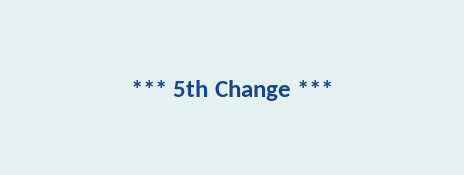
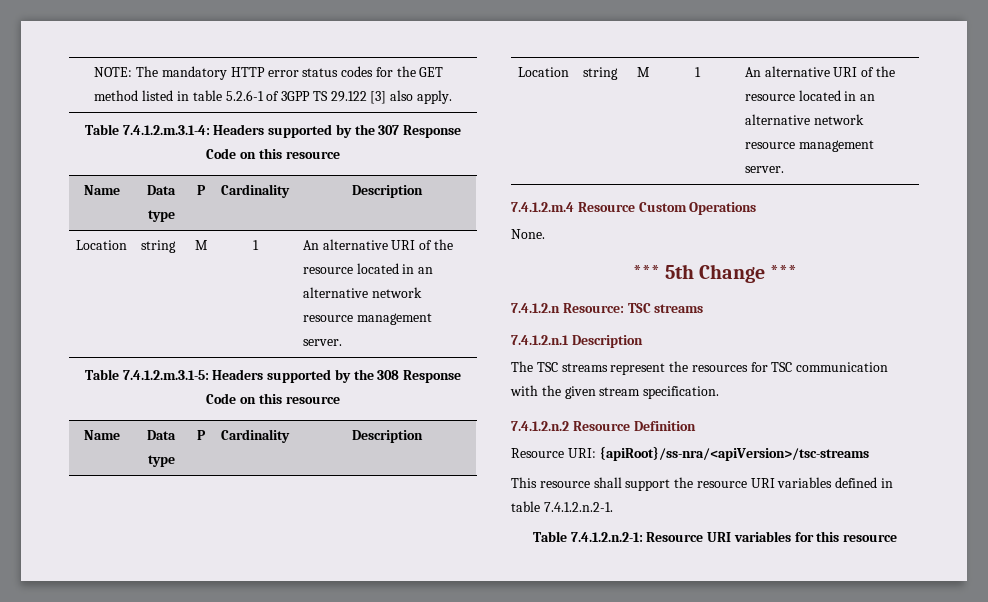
[130,80,334,101] *** 5th Change *** -> [94,66,444,80] [94,90,453,104] [84,124,462,138] [206,148,340,159] [84,185,120,195] [147,185,176,195] [147,210,175,222] [196,185,206,195] [221,184,290,198] [351,185,423,198] [75,240,127,250] [140,240,176,253] [194,240,208,250] [252,240,259,250] [302,239,453,250] [302,263,434,274] [302,287,422,298] [302,313,432,325] [302,339,342,346] [84,369,462,383] [206,393,340,404] [84,430,120,440] [147,430,176,440] [147,455,175,467] [196,430,206,440] [221,429,290,443] [351,430,423,443] [517,67,569,77] [582,67,618,80] [636,67,650,77] [694,67,701,77] [744,66,895,77] [744,90,876,101] [744,114,864,125] [744,140,874,152] [744,166,784,173] [511,202,757,215] [511,229,545,239] [632,264,798,283] [511,303,704,313] [511,335,643,348] [511,361,889,375] [510,385,720,399] [511,421,696,431] [511,446,869,461] [511,477,894,491] [511,501,613,512] [532,531,898,542] NOTE: The mandatory HTTP error status codes for the GET method listed in table 5.2.6-1 of 3GPP TS 29.122 [3] also apply. // Table 7.4.1.2.m.3.1-4: Headers supported by the 307 Response Code on this resource // Name | Data type | P | Cardinality | Description // Location | string | M | 1 | An alternative URI of the resource located in an alternative network resource management server. // Table 7.4.1.2.m.3.1-5: Headers supported by the 308 Response Code on this resource // Name | Data type | P | Cardinality | Description // Location | string | M | 1 | An alternative URI of the resource located in an alternative network resource management server. // 7.4.1.2.m.4 Resource Custom Operations // None. // *** 5th Change *** // 7.4.1.2.n Resource: TSC streams // 7.4.1.2.n.1 Description // The TSC streams represent the resources for TSC communication with the given stream specification. // 7.4.1.2.n.2 Resource Definition // Resource URI: {apiRoot}/ss-nra/<apiVersion>/tsc-streams // This resource shall support the resource URI variables defined in table 7.4.1.2.n.2-1. // Table 7.4.1.2.n.2-1: Resource URI variables for this resource

